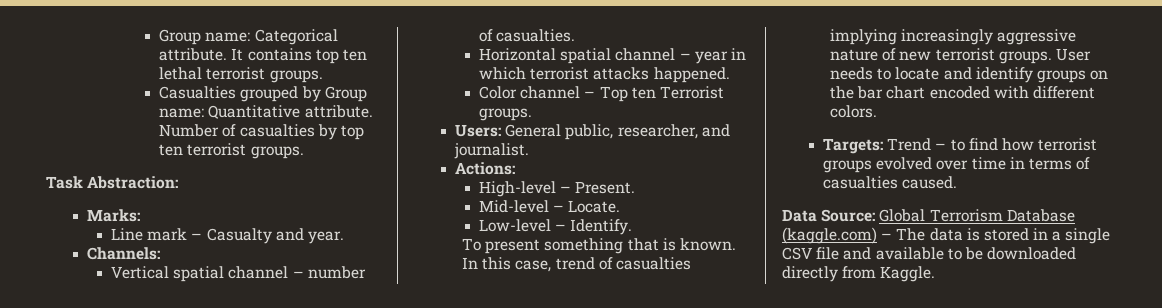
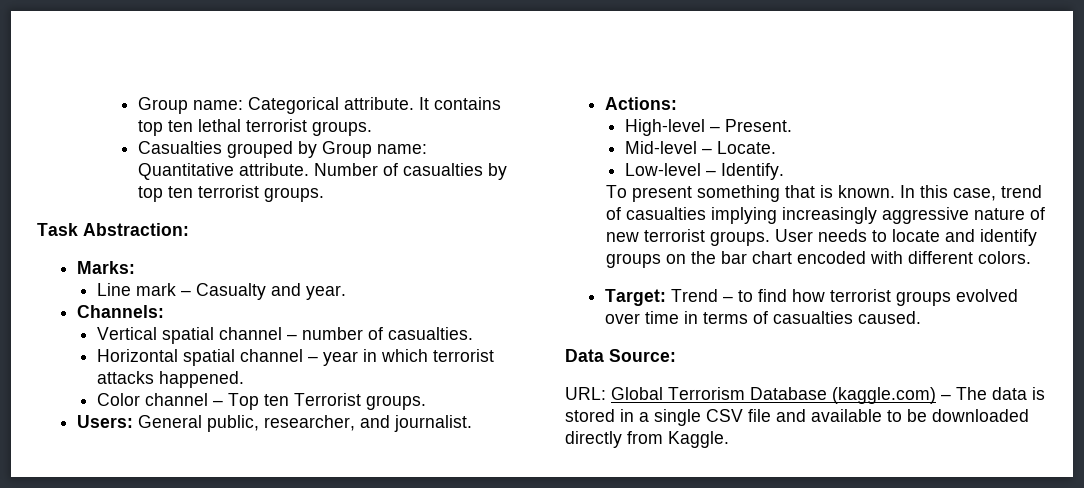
[823,138,884,154] Targets: -> [604,289,666,306] Target:
(876, 215) none -> [565,387,606,400] // URL:

